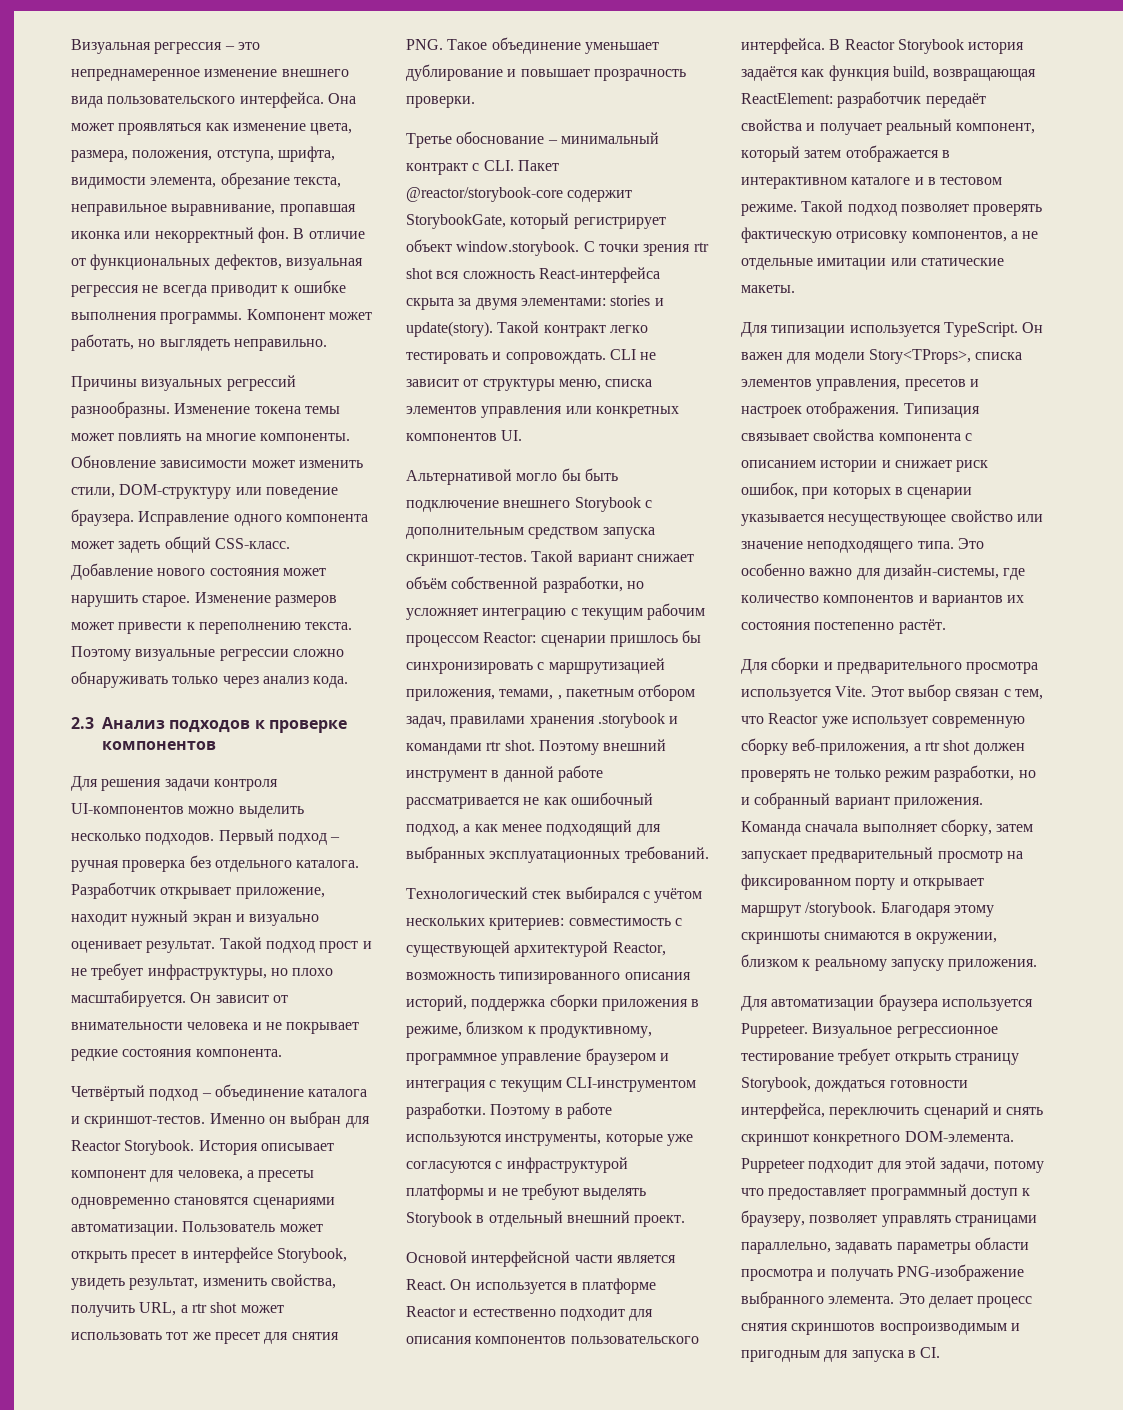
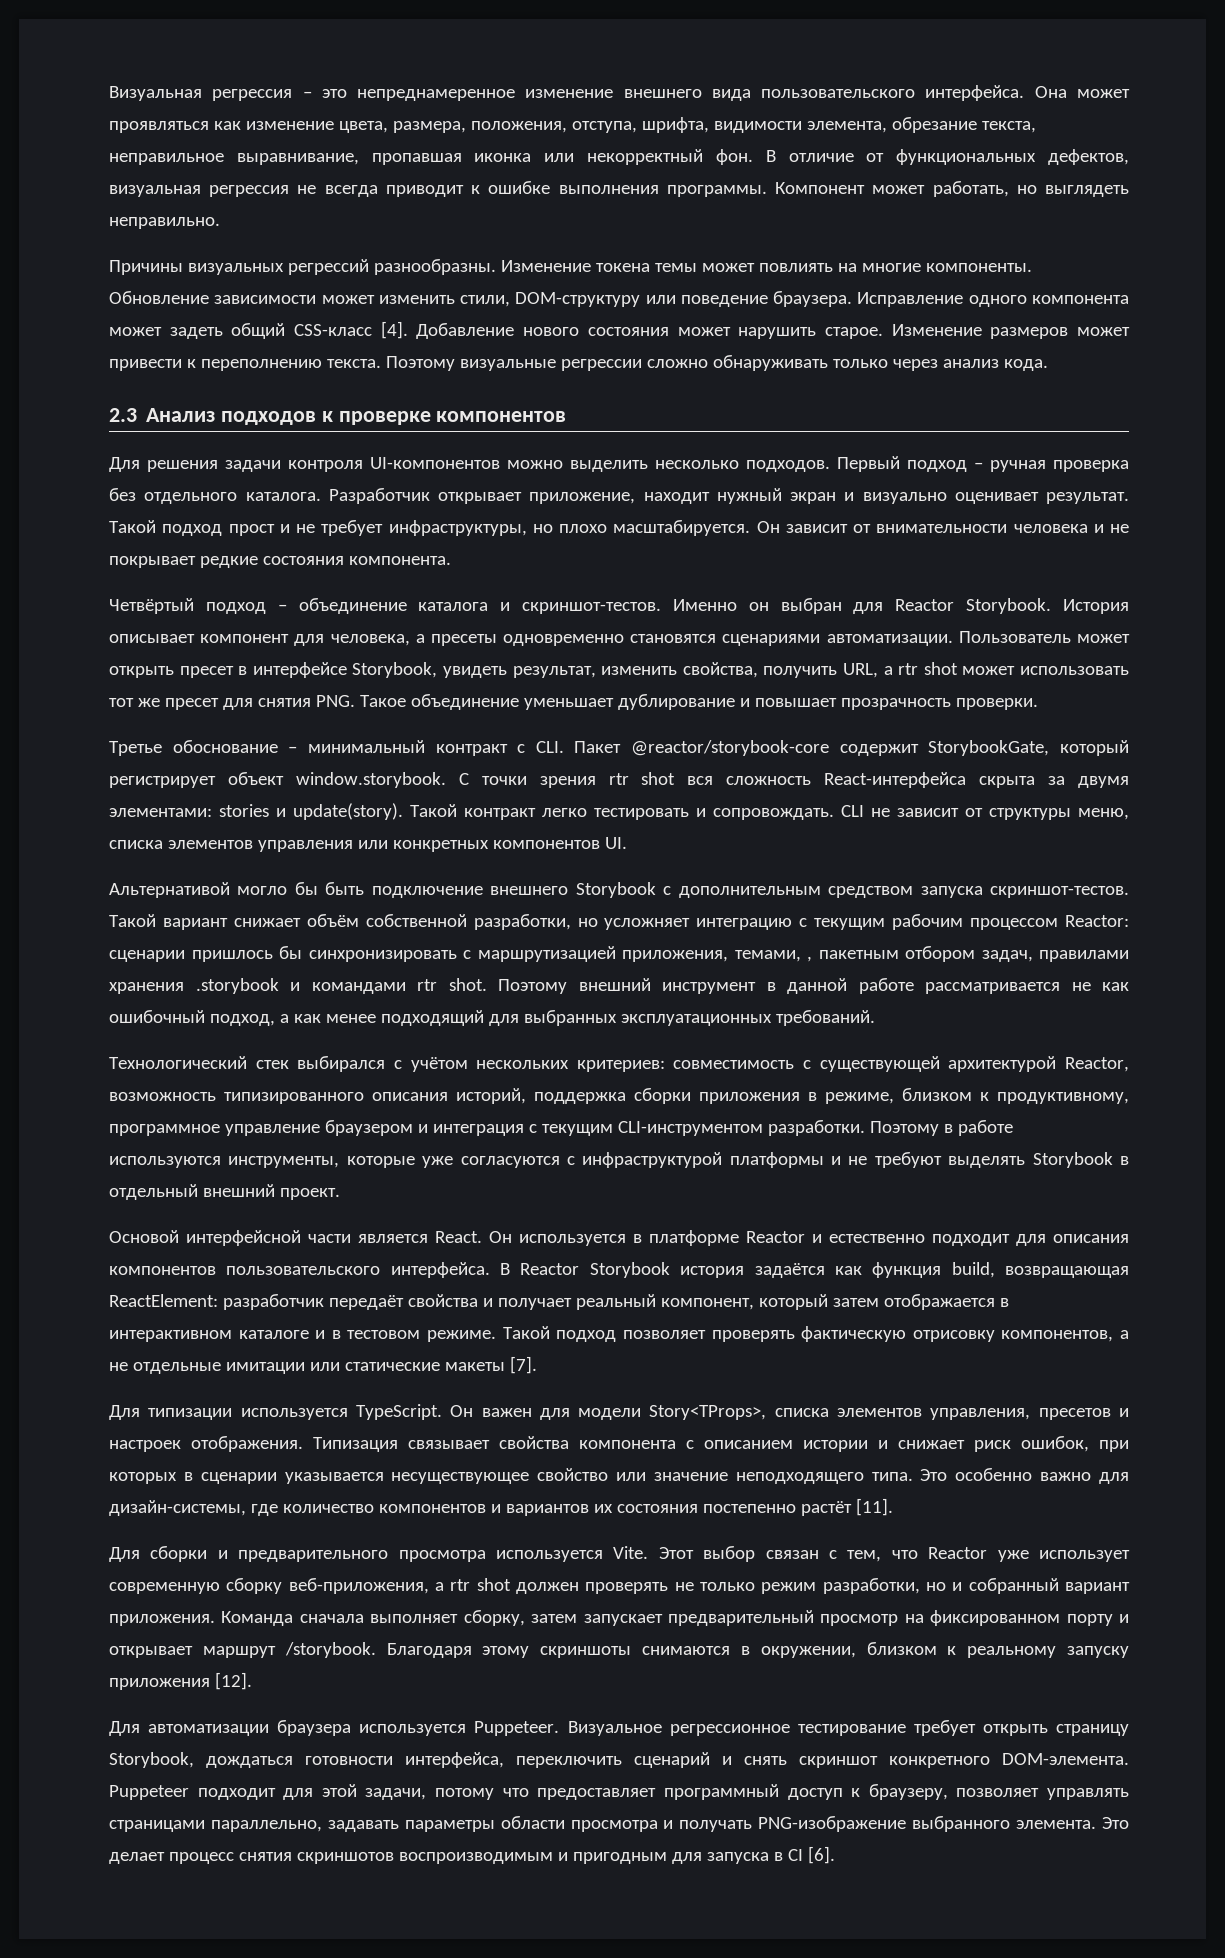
[214,538,290,549] CSS-класс. -> [294,321,408,339] CSS-класс [4].
[741,285,795,293] макеты. -> [444,1356,537,1374] макеты [7].
[898,619,946,634] растёт. -> [800,1498,893,1516] растёт [11].
[948,959,1038,971] приложения. -> [109,1672,252,1690] приложения [12].
[920,1347,941,1358] CI. -> [787,1846,835,1864] CI [6].

